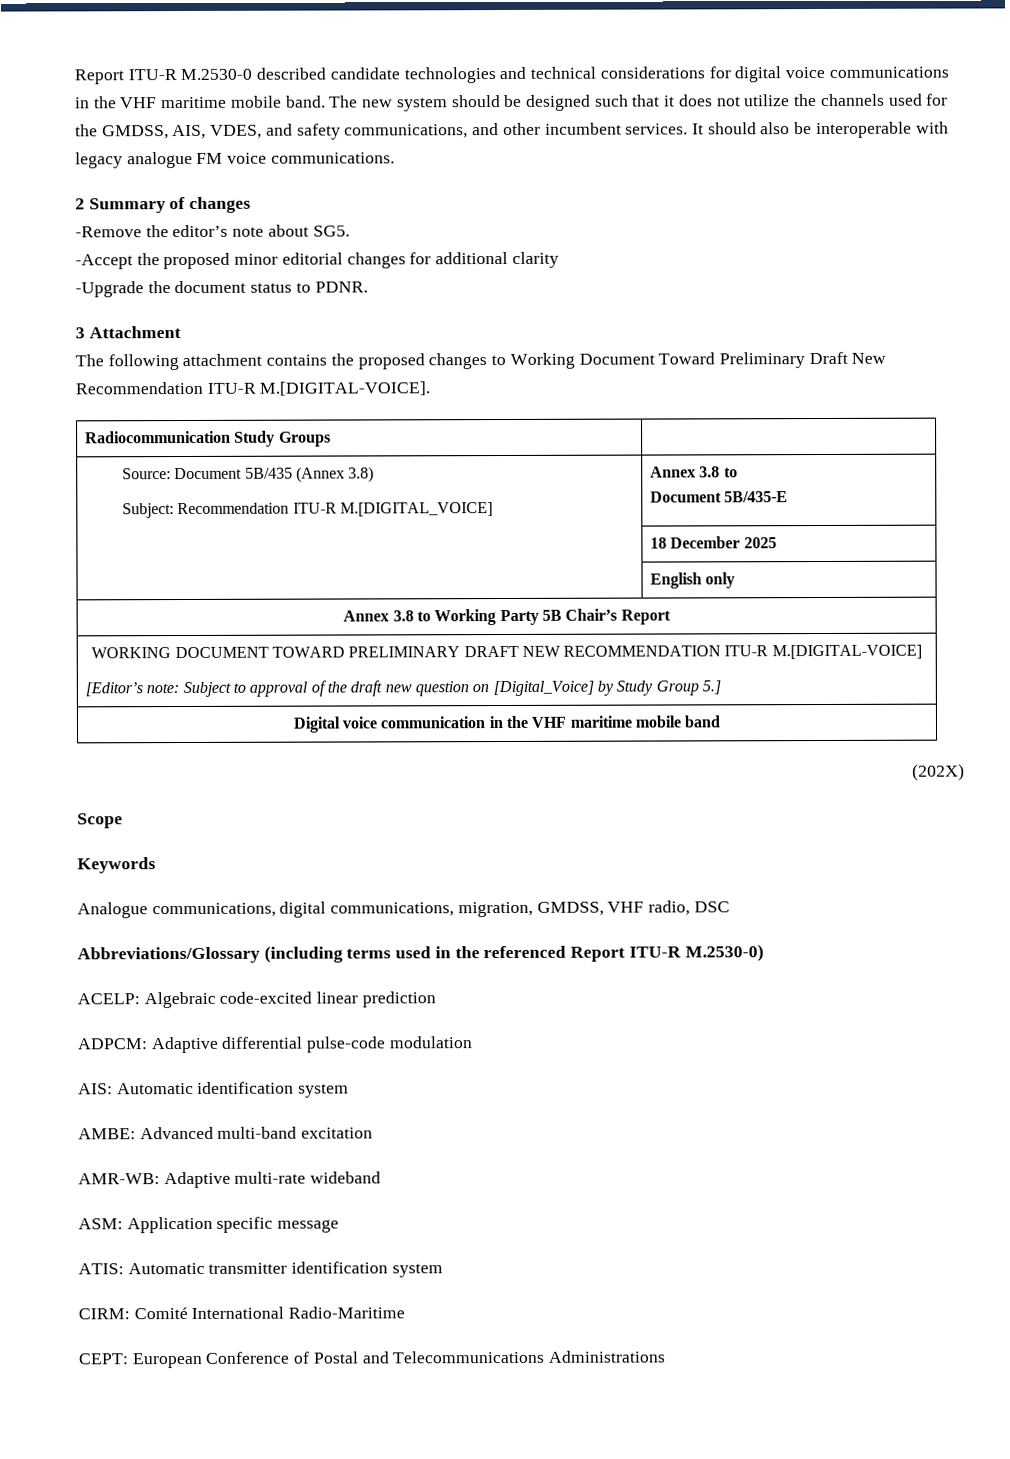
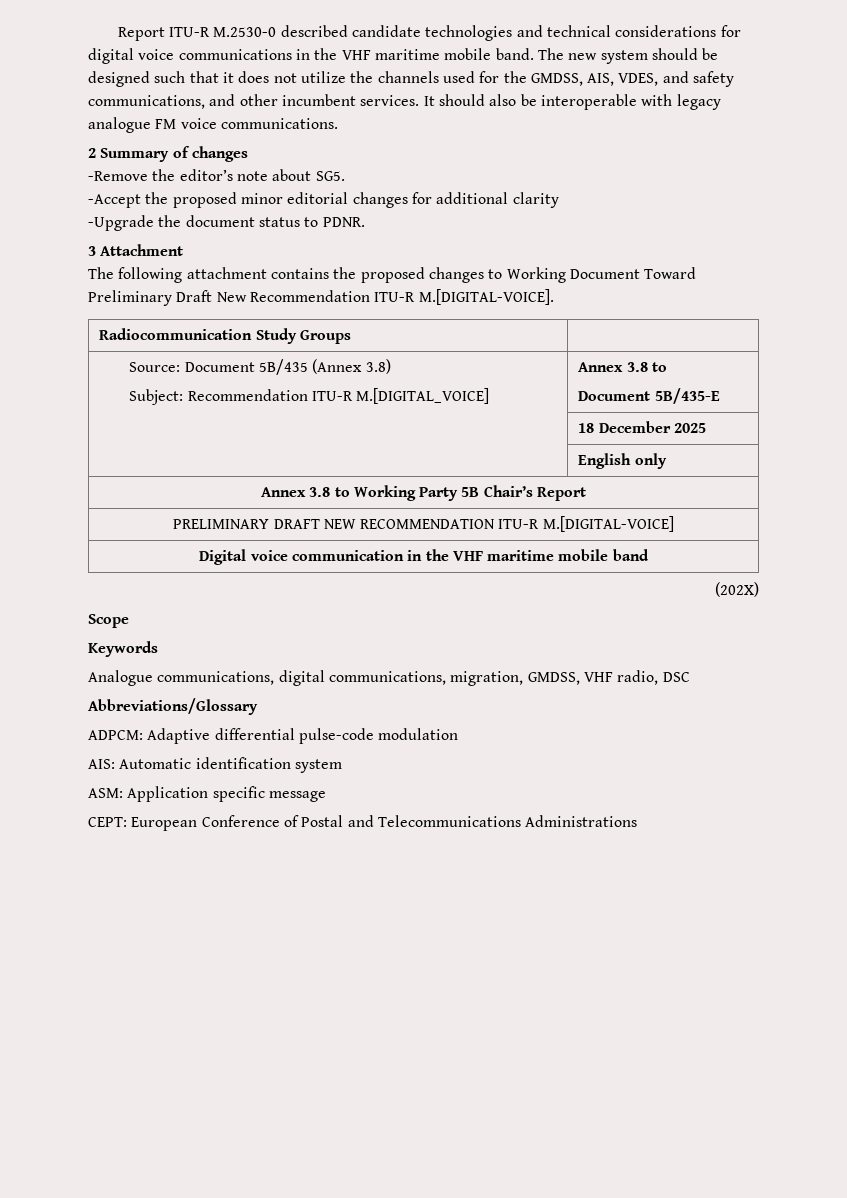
[91,646,345,659] WORKING DOCUMENT TOWARD -> (587, 494) none
[85,680,721,698] // [Editor’s note: Subject to approval of the draft new question on [Digital_Voice] by Study Group 5.] -> (674, 524) none
[263,944,764,963] [77,991,436,1009] (including terms used in the referenced Report ITU-R M.2530-0) // ACELP: Algebraic code-excited linear prediction -> (258, 706) none
[78,1126,374,1140] [78,1171,382,1189] [78,1216,340,1234] [78,1261,443,1278] [78,1306,406,1320] AMBE: Advanced multi-band excitation // AMR-WB: Adaptive multi-rate wideband // ASM: Application specific message // ATIS: Automatic transmitter identification system // CIRM: Comité International Radio-Maritime -> [88,786,326,802] ASM: Application specific message

